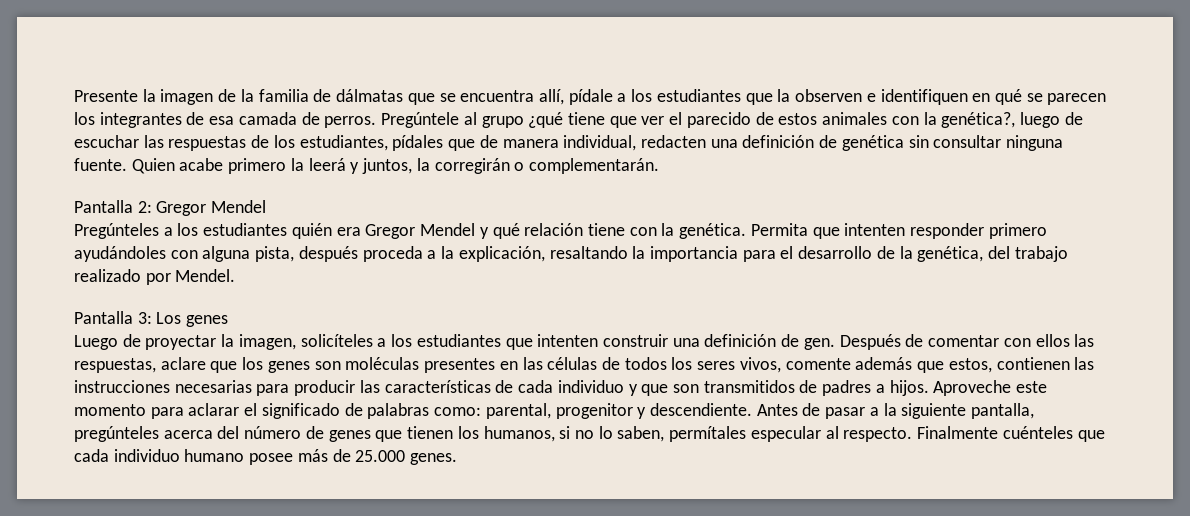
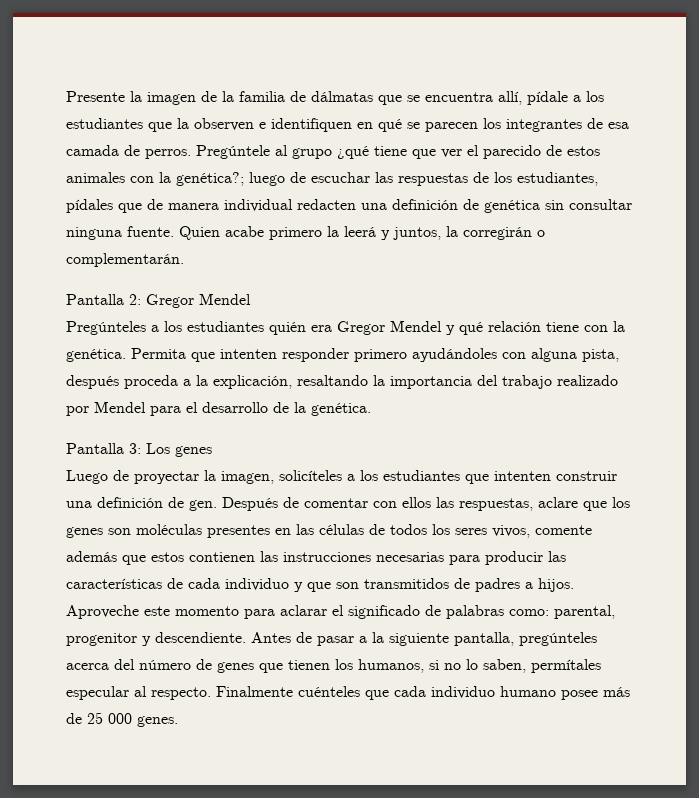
[941,112,1016,128] genética?, -> [176,172,244,186] genética?;
[563,135,637,151] individual, -> [224,199,293,212] individual
(738, 254) none -> [477,375,618,389] [66,401,146,416] del trabajo realizado por Mendel
[917,246,1068,262] [74,269,236,285] genética, del trabajo realizado por Mendel. -> [311,403,371,416] genética.
[948,358,992,373] estos, -> [151,552,184,562] estos
[355,450,406,462] 25.000 -> [87,712,132,724] 25 000

